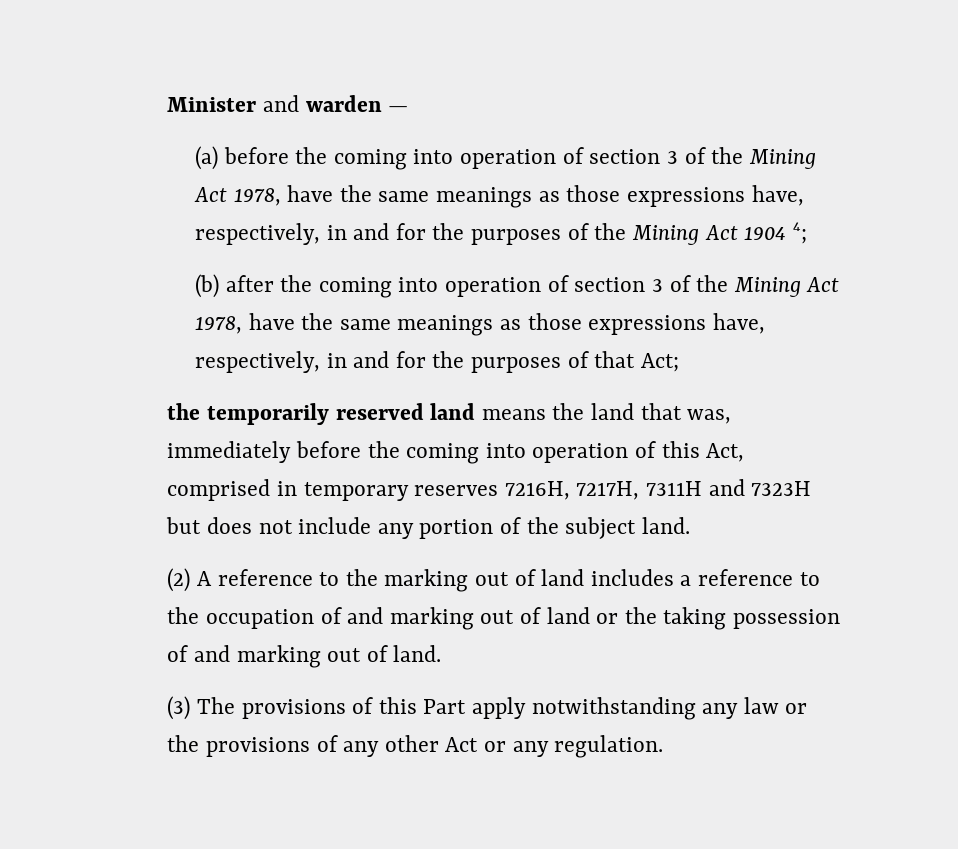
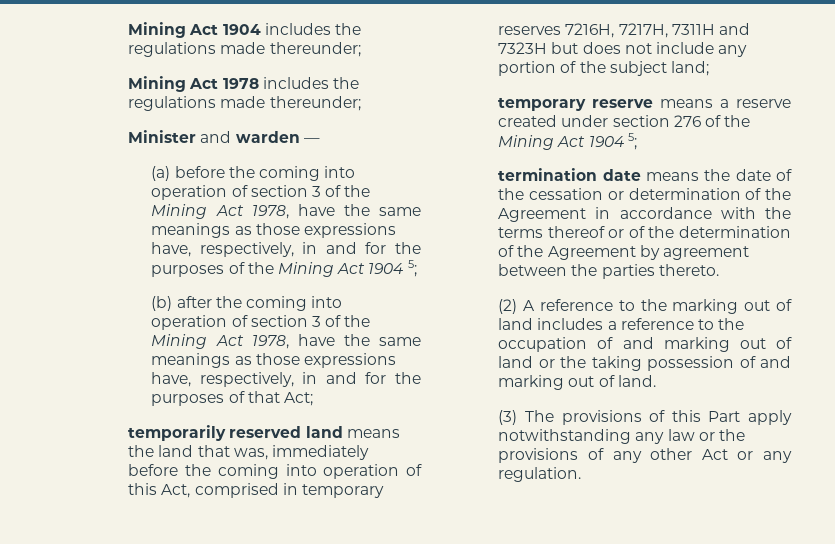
(167, 104) none -> [128,22,362,38] [128,42,361,57] [128,76,360,92] [128,96,361,111] Mining Act 1904 includes the regulations made thereunder; // Mining Act 1978 includes the regulations made thereunder; //
[792,222,807,244] 4; -> [407,260,417,277] 5;
[167,403,201,420] the -> (313, 399) none
[641,517,690,534] land. -> [671,61,710,76] [498,97,791,111] [498,115,751,127] [498,133,637,150] [498,168,792,181] [498,188,791,200] [498,207,791,222] [498,226,791,238] [498,245,750,260] [498,264,719,279] land; // temporary reserve means a reserve created under section 276 of the Mining Act 1904 5; // termination date means the date of the cessation or determination of the Agreement in accordance with the terms thereof or of the determination of the Agreement by agreement between the parties thereto.

